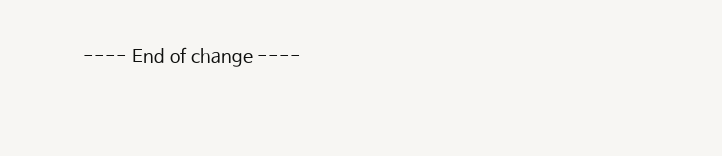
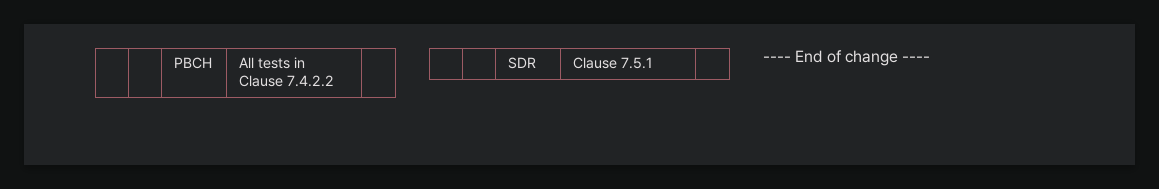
(83, 58) none -> [173,57,212,69] [238,57,305,69] [238,75,334,87] [507,57,536,69] [572,57,652,69] | | PBCH | All tests in Clause 7.4.2.2 | // | | SDR | Clause 7.5.1 | //

